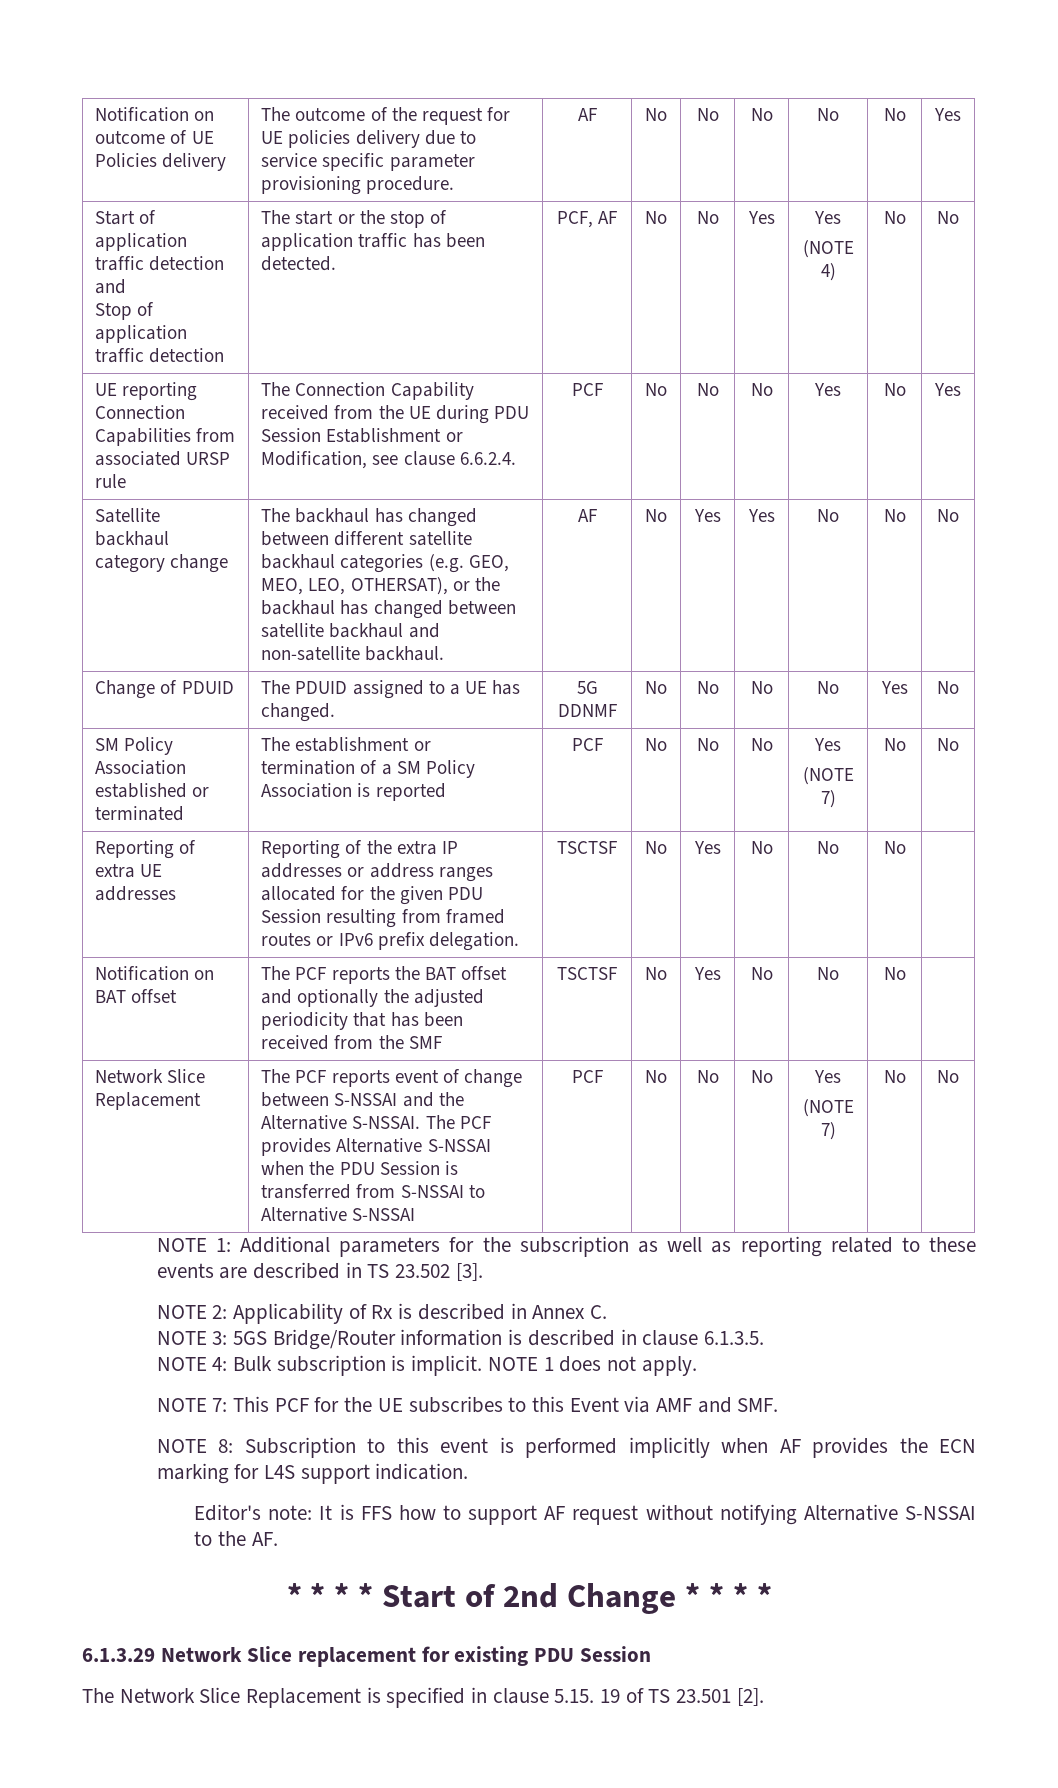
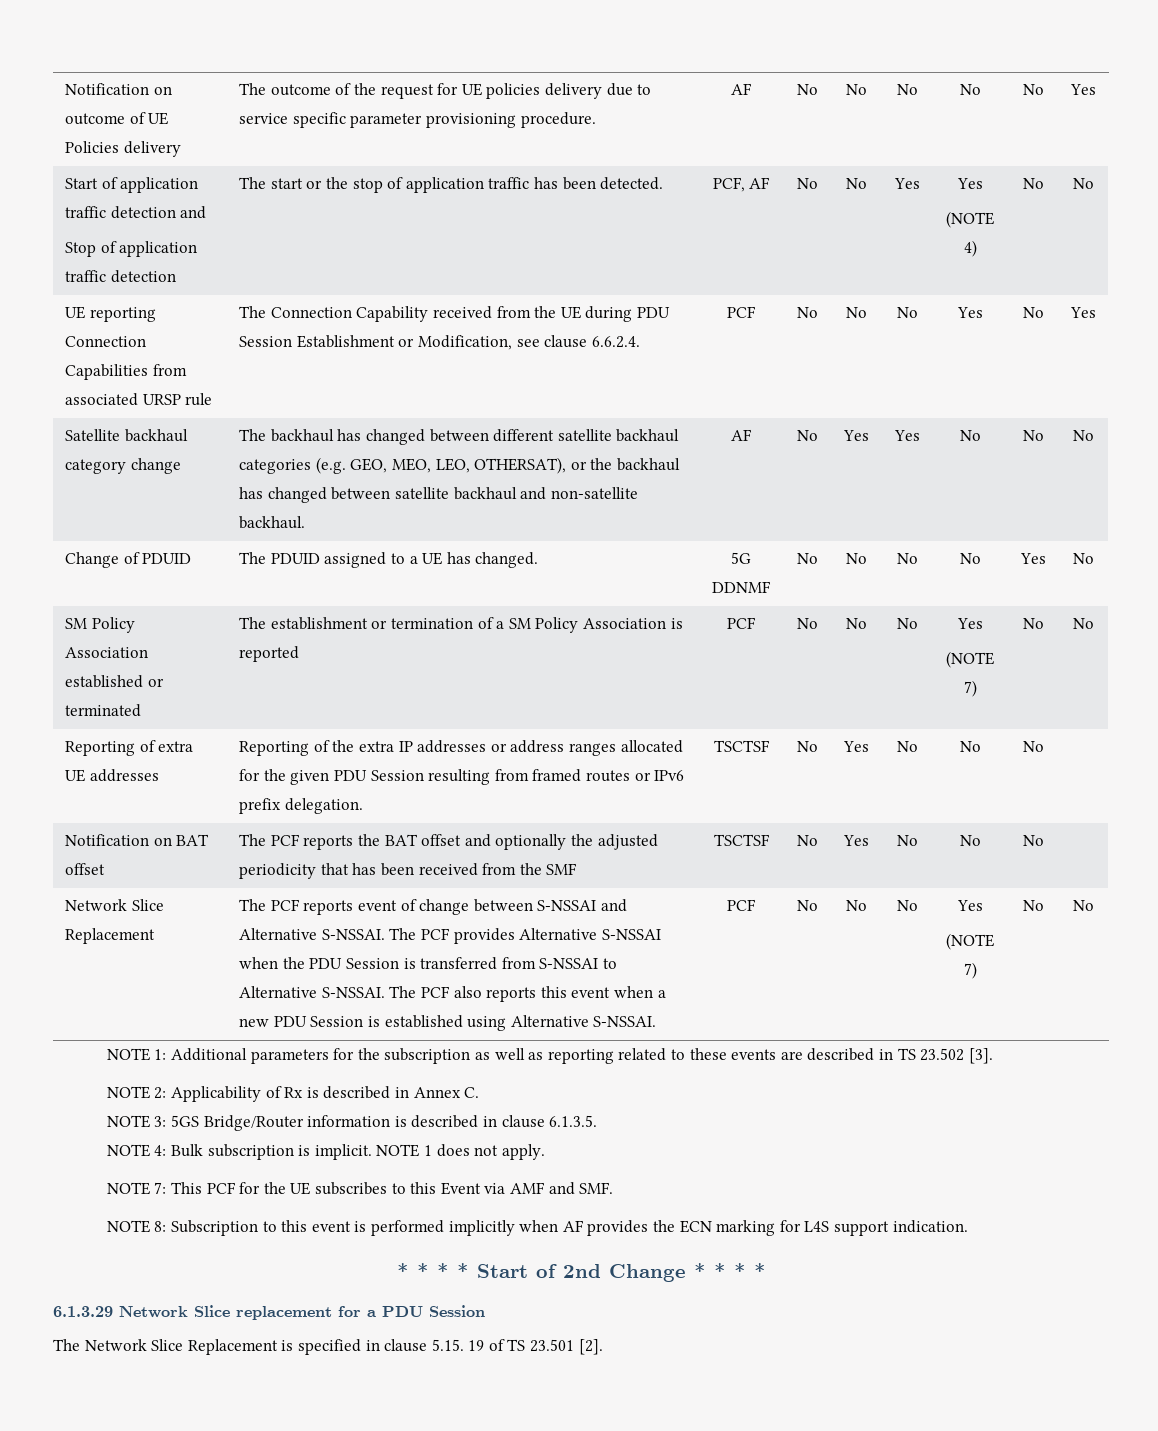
[438,1092,464,1106] the -> (628, 905) none
[352,1208,416,1221] S-NSSAI -> [321,986,666,1002] [239,1015,657,1031] S-NSSAI. The PCF also reports this event when a new PDU Session is established using Alternative S-NSSAI.
[194,1504,976,1525] [194,1531,278,1546] // Editor's note: It is FFS how to support AF request without notifying Alternative S-NSSAI to the AF. -> (968, 1226) none
[454,1646,529,1666] existing -> [367,1310,376,1317] a

